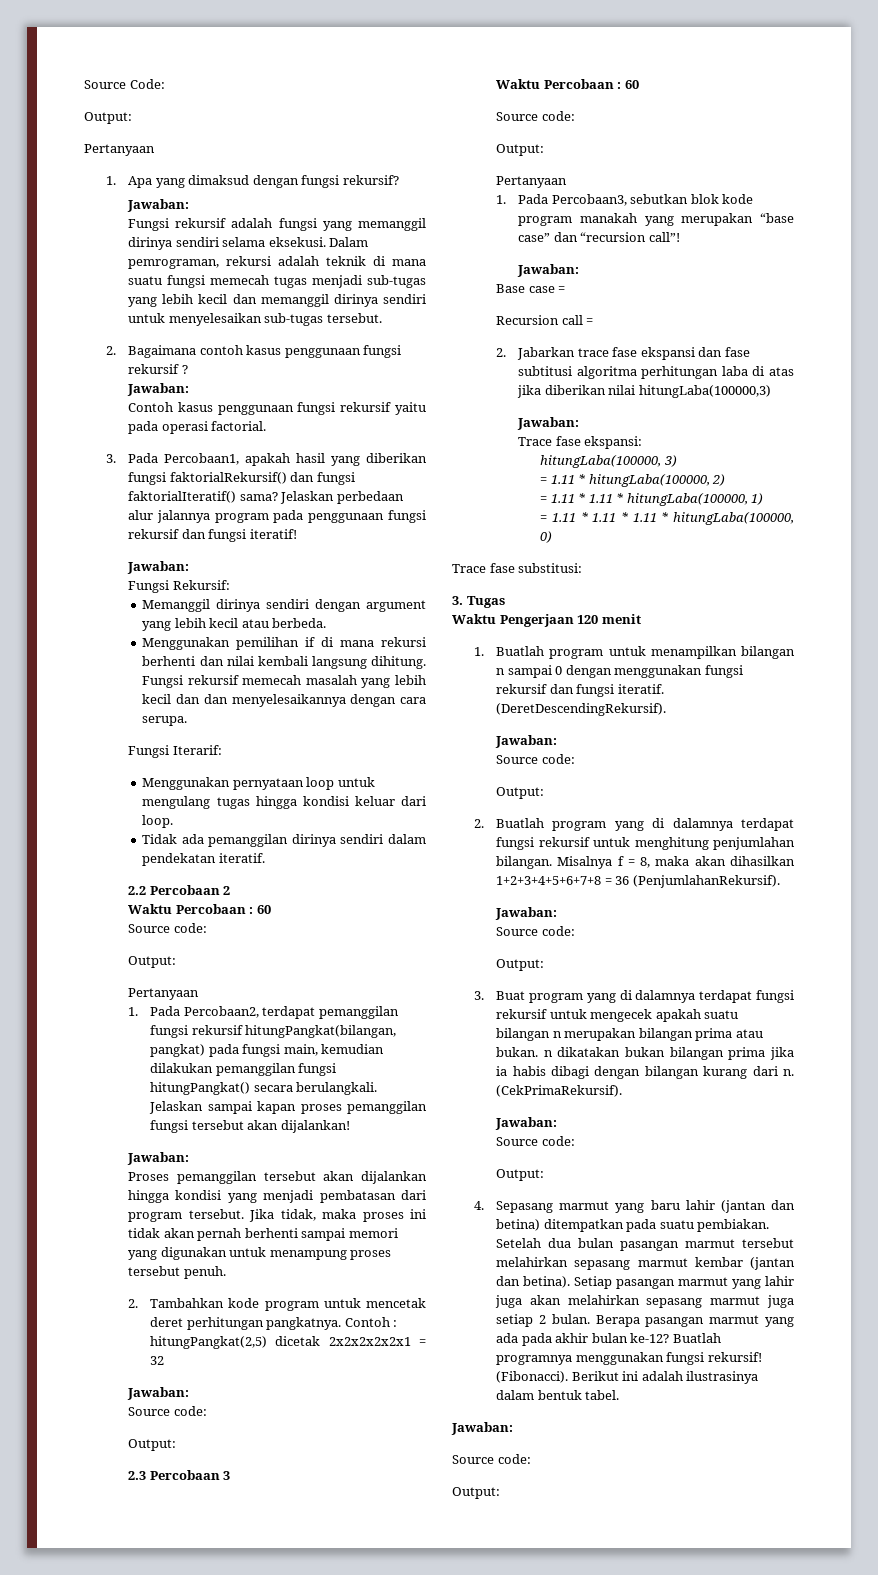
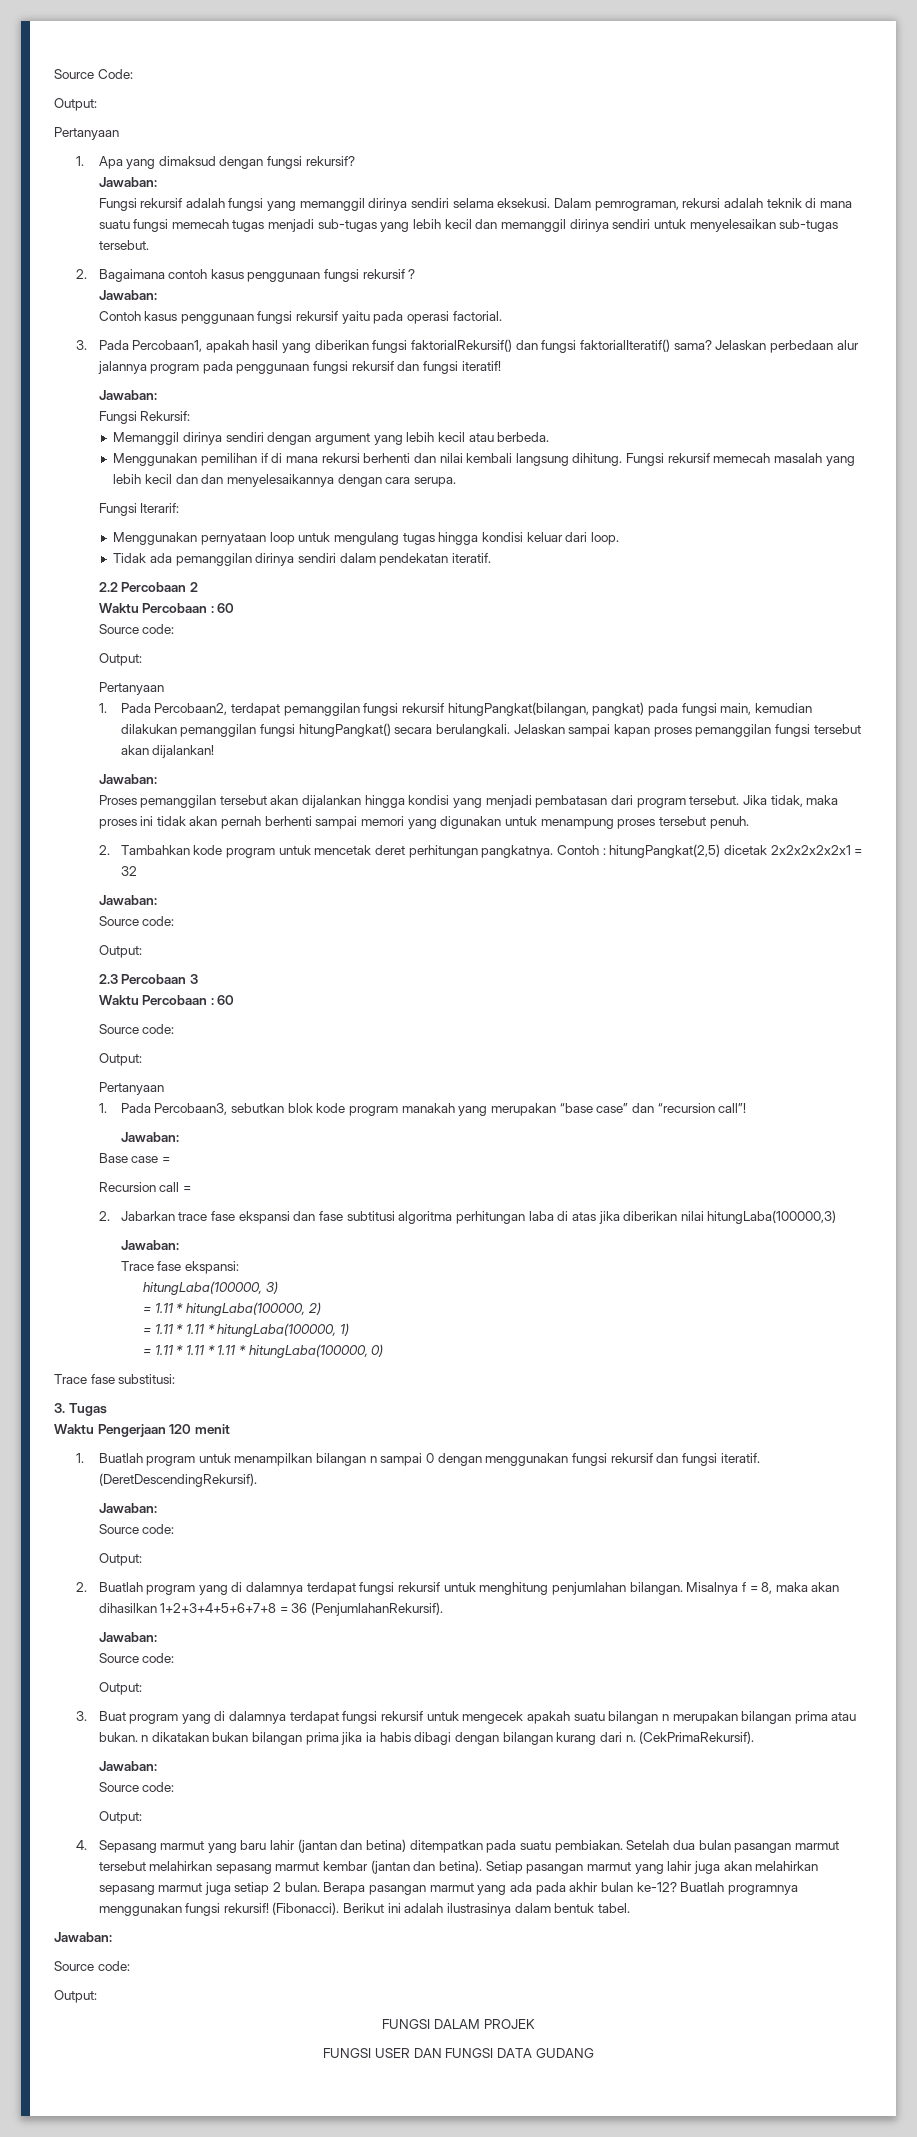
(500, 1493) none -> [382,2019,535,2029] [323,2048,594,2058] // FUNGSI DALAM PROJEK // FUNGSI USER DAN FUNGSI DATA GUDANG

